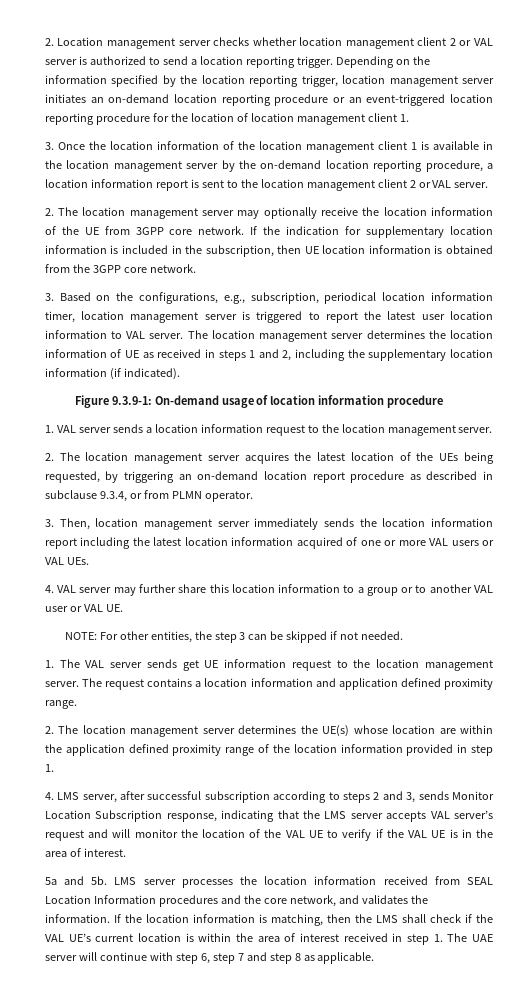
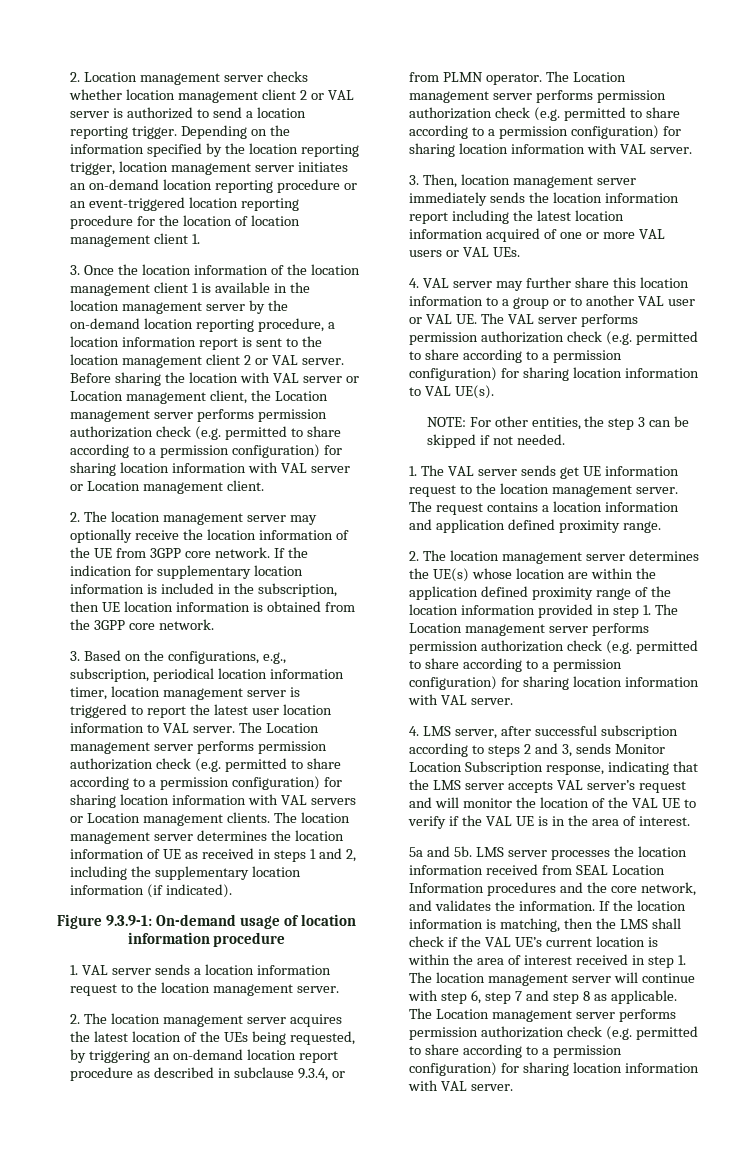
(489, 185) none -> [70,372,359,386] [70,390,329,404] [70,409,328,422] [70,426,341,440] [70,444,342,458] [70,462,350,476] [70,480,265,494] Before sharing the location with VAL server or Location management client, the Location management server performs permission authorization check (e.g. permitted to share according to a permission configuration) for sharing location information with VAL server or Location management client.
(208, 334) none -> [265,723,319,733] [70,741,328,754] [70,758,341,772] [70,776,342,790] [70,794,356,808] [70,812,298,826] Location management server performs permission authorization check (e.g. permitted to share according to a permission configuration) for sharing location information with VAL servers or Location management clients. The
(253, 496) none -> [546,71,627,82] [409,90,667,103] [409,107,680,121] [409,125,681,139] [409,143,692,157] The Location management server performs permission authorization check (e.g. permitted to share according to a permission configuration) for sharing location information with VAL server.
(123, 608) none -> [481,313,638,327] [409,331,699,345] [409,349,622,363] [409,367,700,381] [409,385,495,399] The VAL server performs permission authorization check (e.g. permitted to share according to a permission configuration) for sharing location information to VAL UE(s).
(54, 768) none -> [654,604,678,615] [409,623,650,636] [409,640,699,654] [409,658,622,672] [409,676,700,690] [408,694,514,705] The Location management server performs permission authorization check (e.g. permitted to share according to a permission configuration) for sharing location information with VAL server.
[472,934,494,942] UAE -> [436,972,569,986] location management
(375, 958) none -> [409,1008,677,1022] [409,1026,699,1040] [409,1044,622,1058] [409,1062,700,1076] [408,1080,514,1091] The Location management server performs permission authorization check (e.g. permitted to share according to a permission configuration) for sharing location information with VAL server.

